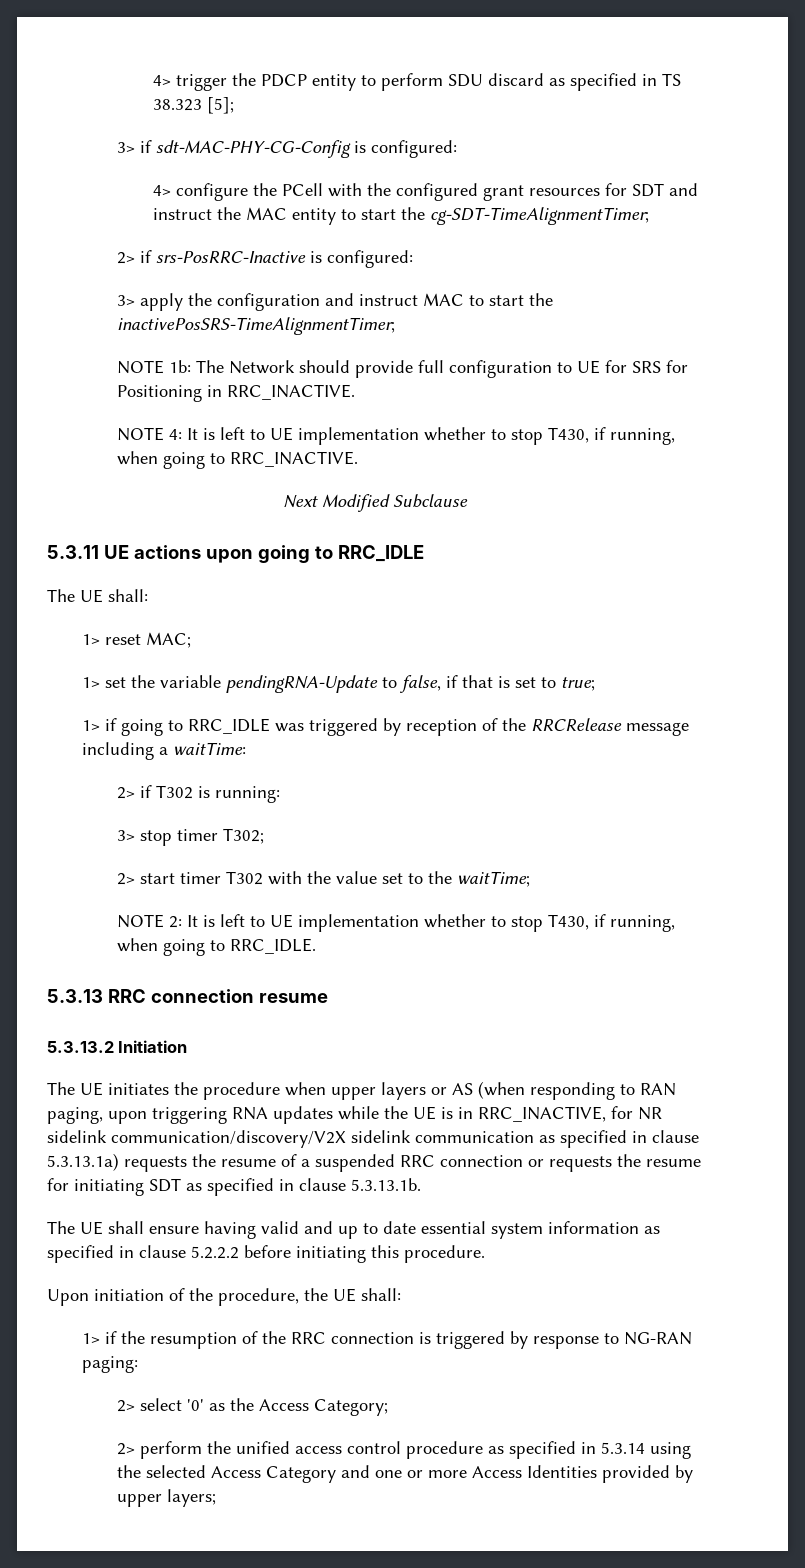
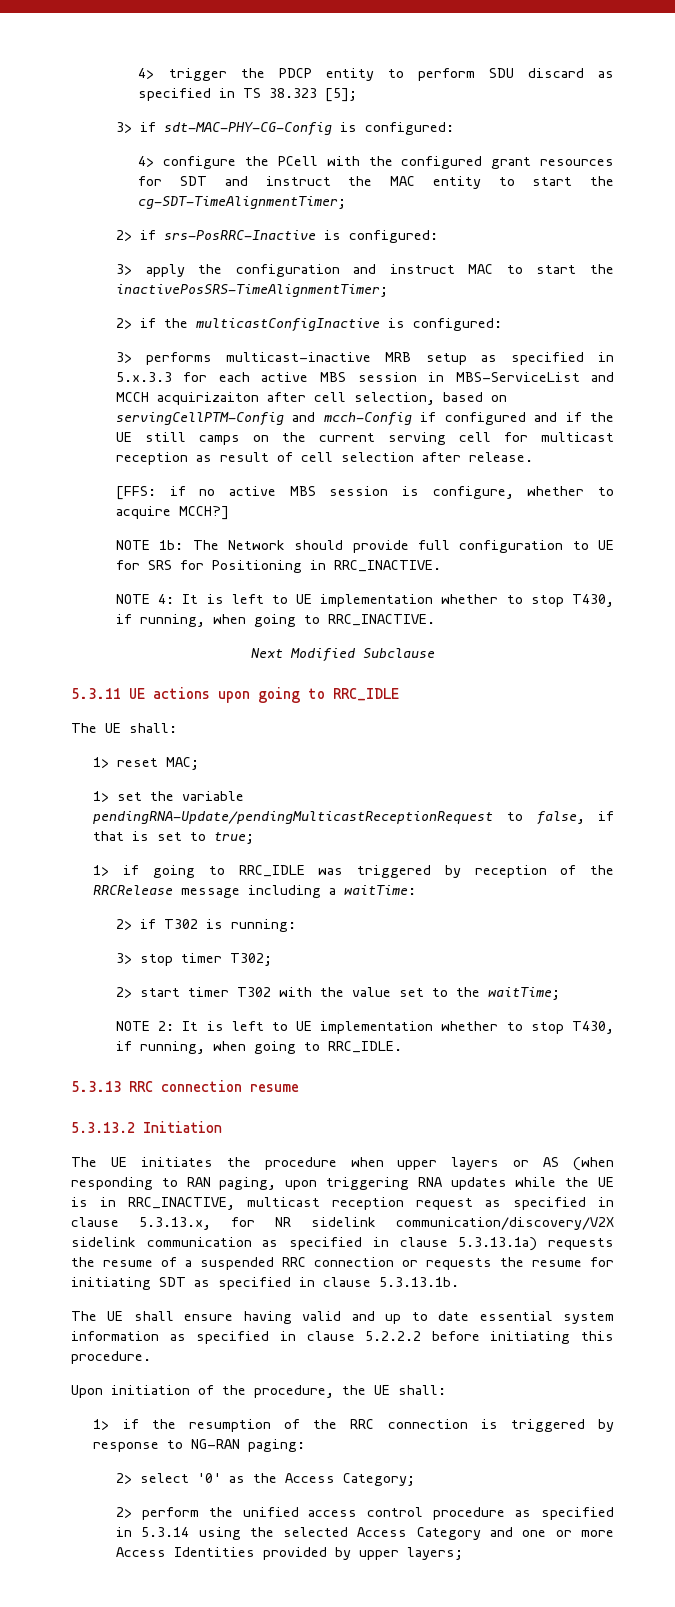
(396, 326) none -> [115,318,502,332] [115,352,615,365] [115,372,614,382] [115,392,507,405] [115,412,614,426] [115,432,614,445] [115,452,533,465] [115,486,614,500] [115,506,229,520] // 2> if the multicastConfigInactive is configured: // 3> performs multicast-inactive MRB setup as specified in 5.x.3.3 for each active MBS session in MBS-ServiceList and MCCH acquirizaiton after cell selection, based on servingCellPTM-Config and mcch-Config if configured and if the UE still camps on the current serving cell for multicast reception as result of cell selection after release. // [FFS: if no active MBS session is configure, whether to acquire MCCH?]
[226,675,379,693] pendingRNA-Update -> [93,811,494,824] pendingRNA-Update/pendingMulticastReceptionRequest
(606, 1114) none -> [247,1197,614,1210] [71,1217,211,1230] multicast reception request as specified in clause 5.3.13.x,

